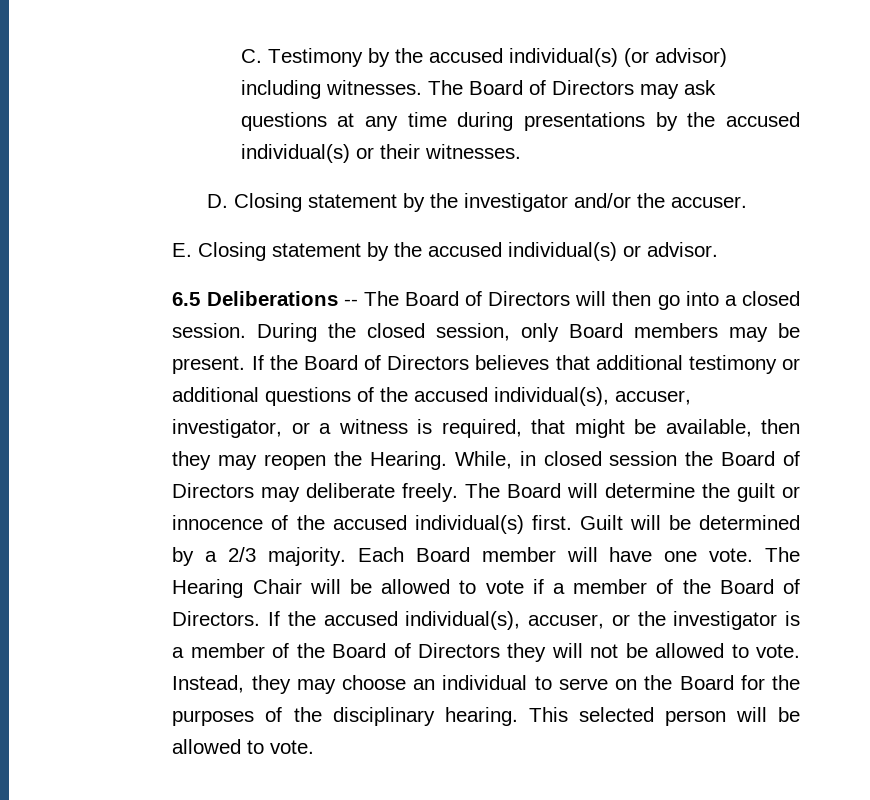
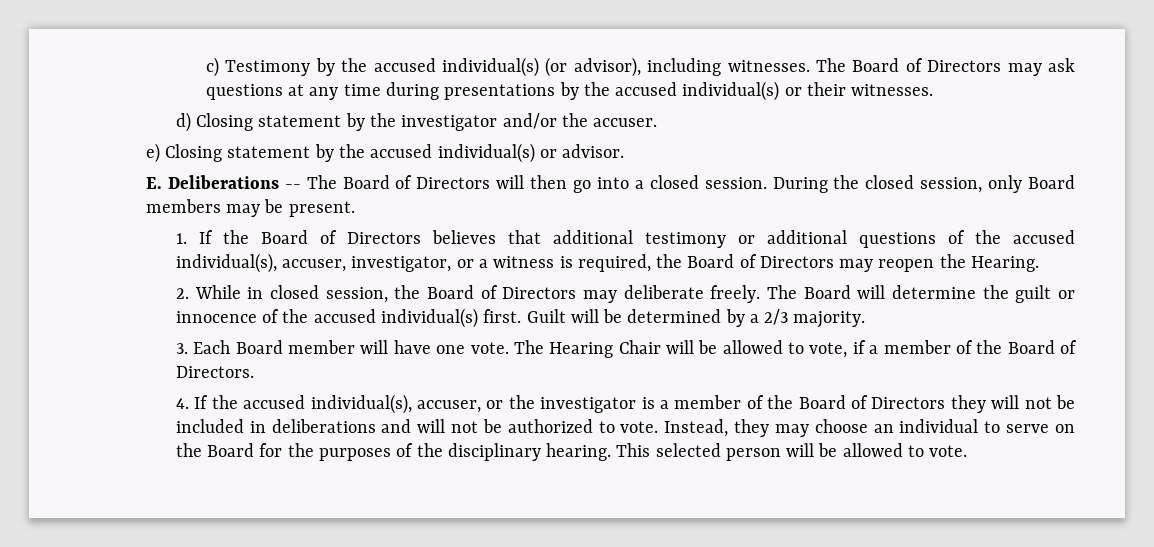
[240,49,262,63] C. -> [205,57,219,77] c)
[654,48,727,67] advisor) -> [573,57,641,77] advisor),
[206,194,228,208] D. -> [175,112,191,132] d)
[172,243,193,257] E. -> [145,143,160,163] e)
[172,292,201,306] 6.5 -> [145,177,162,189] E.
(246, 365) none -> [175,233,187,244] // 1.
[531,419,801,438] [172,451,212,470] that might be available, then they -> [656,254,834,268] the Board of Directors
[454,451,512,469] While, -> [175,285,241,299] // 2. While
[609,451,678,466] session -> [325,287,388,303] session,
(347, 556) none -> [175,343,188,354] // 3.
[485,580,524,594] vote -> [809,342,848,358] vote,
(261, 618) none -> [175,398,189,409] // 4.
[655,643,725,658] allowed -> [175,419,593,433] included in deliberations and will not be authorized

